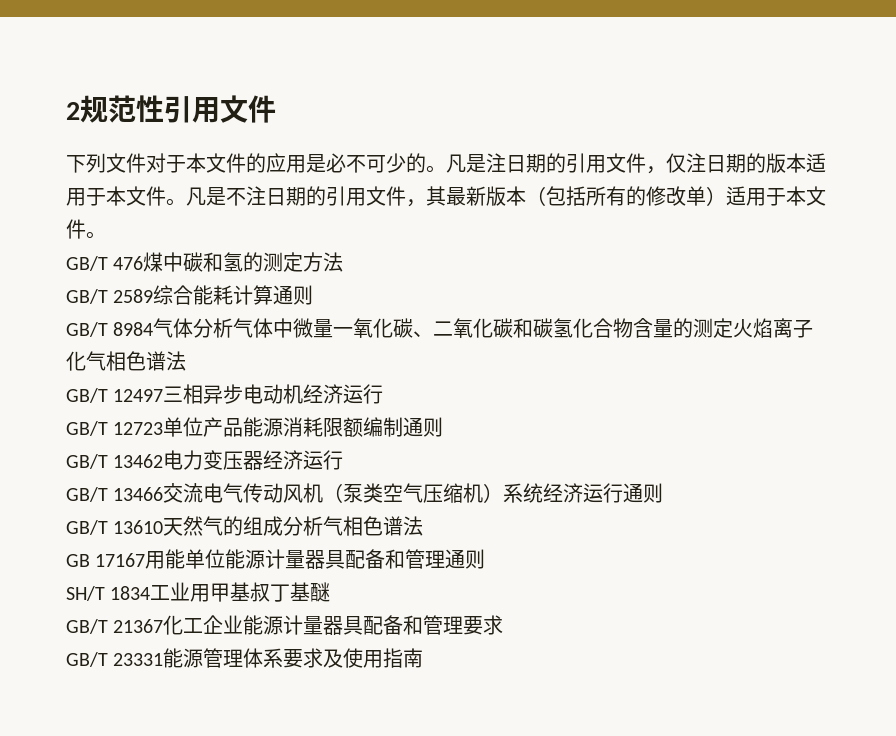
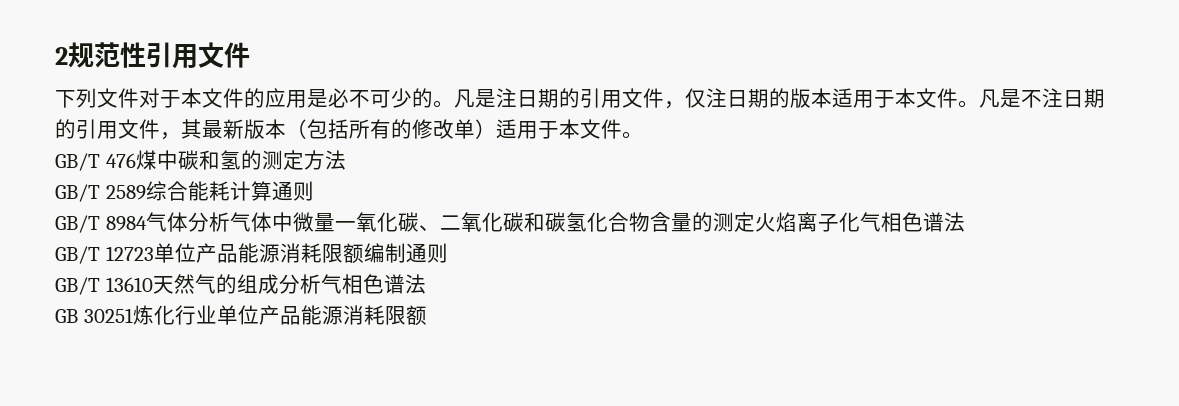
[66,384,384,404] // GB/T 12497三相异步电动机经济运行 -> (965, 222) none
[66,450,344,470] [66,483,664,503] // GB/T 13462电力变压器经济运行 // GB/T 13466交流电气传动风机（泵类空气压缩机）系统经济运行通则 -> (448, 253) none
[95,549,486,569] [66,582,331,602] [66,615,504,635] [66,648,424,668] 17167用能单位能源计量器具配备和管理通则 // SH/T 1834工业用甲基叔丁基醚 // GB/T 21367化工企业能源计量器具配备和管理要求 // GB/T 23331能源管理体系要求及使用指南 -> [83,305,427,326] 30251炼化行业单位产品能源消耗限额

